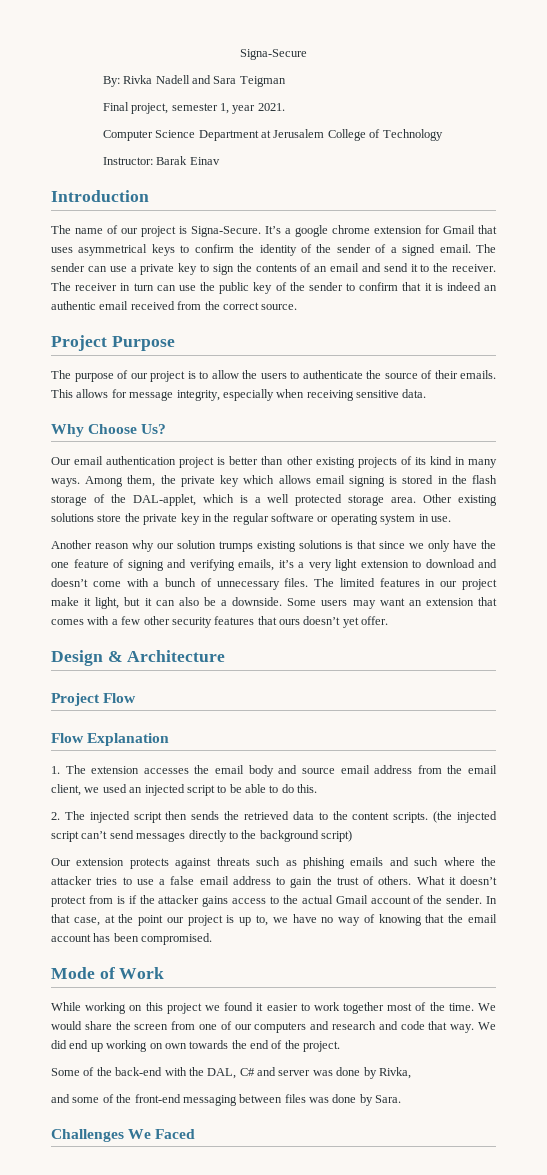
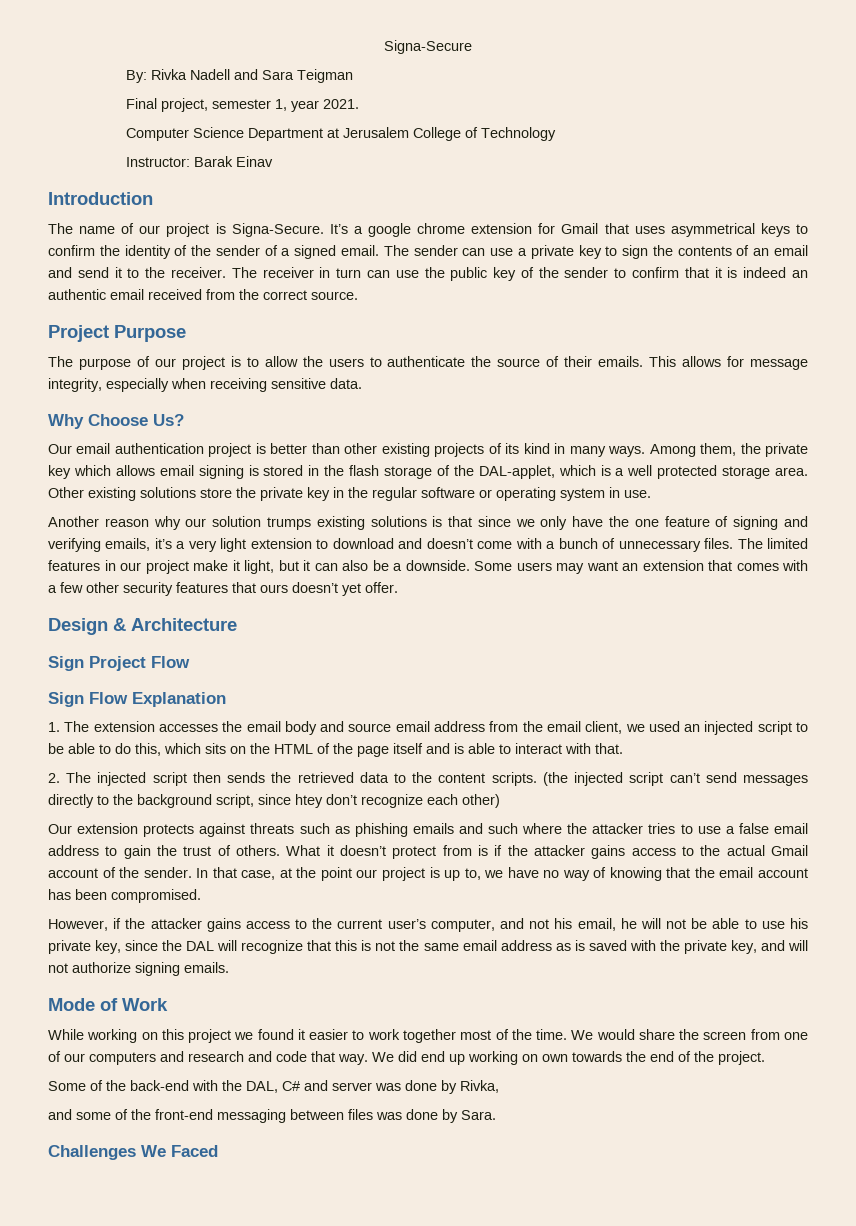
(226, 656) none -> [48,656,84,671] Sign
(137, 698) none -> [48,692,84,707] Sign
[297,784,318,793] this. -> [135,743,623,757] this, which sits on the HTML of the page itself and is able to interact with that.
[321,830,352,842] script) -> [216,794,500,808] script, since htey don’t recognize each other)
(213, 939) none -> [48,918,808,932] [48,940,809,954] [48,962,229,976] // However, if the attacker gains access to the current user’s computer, and not his email, he will not be able to use his private key, since the DAL will recognize that this is not the same email address as is saved with the private key, and will not authorize signing emails.

